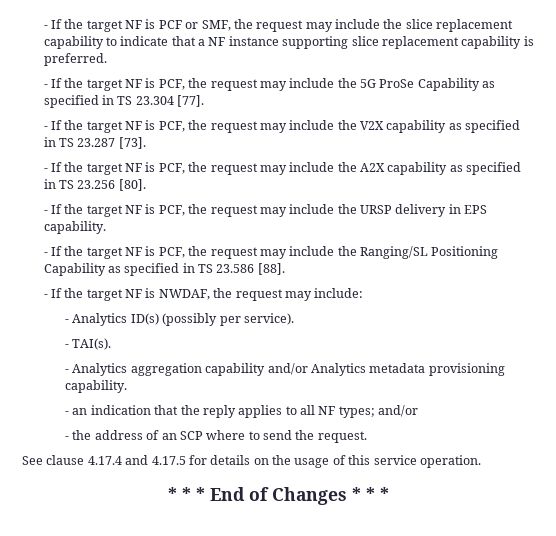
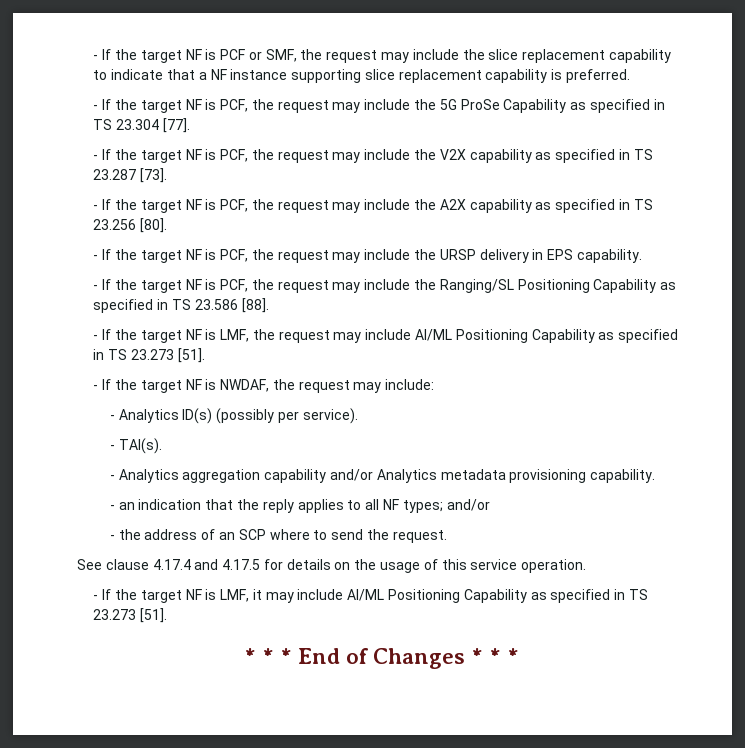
(285, 269) none -> [93,329,679,343] [93,348,205,363] // - If the target NF is LMF, the request may include AI/ML Positioning Capability as specified in TS 23.273 [51].
(481, 461) none -> [93,589,648,603] [93,608,168,623] // - If the target NF is LMF, it may include AI/ML Positioning Capability as specified in TS 23.273 [51].

